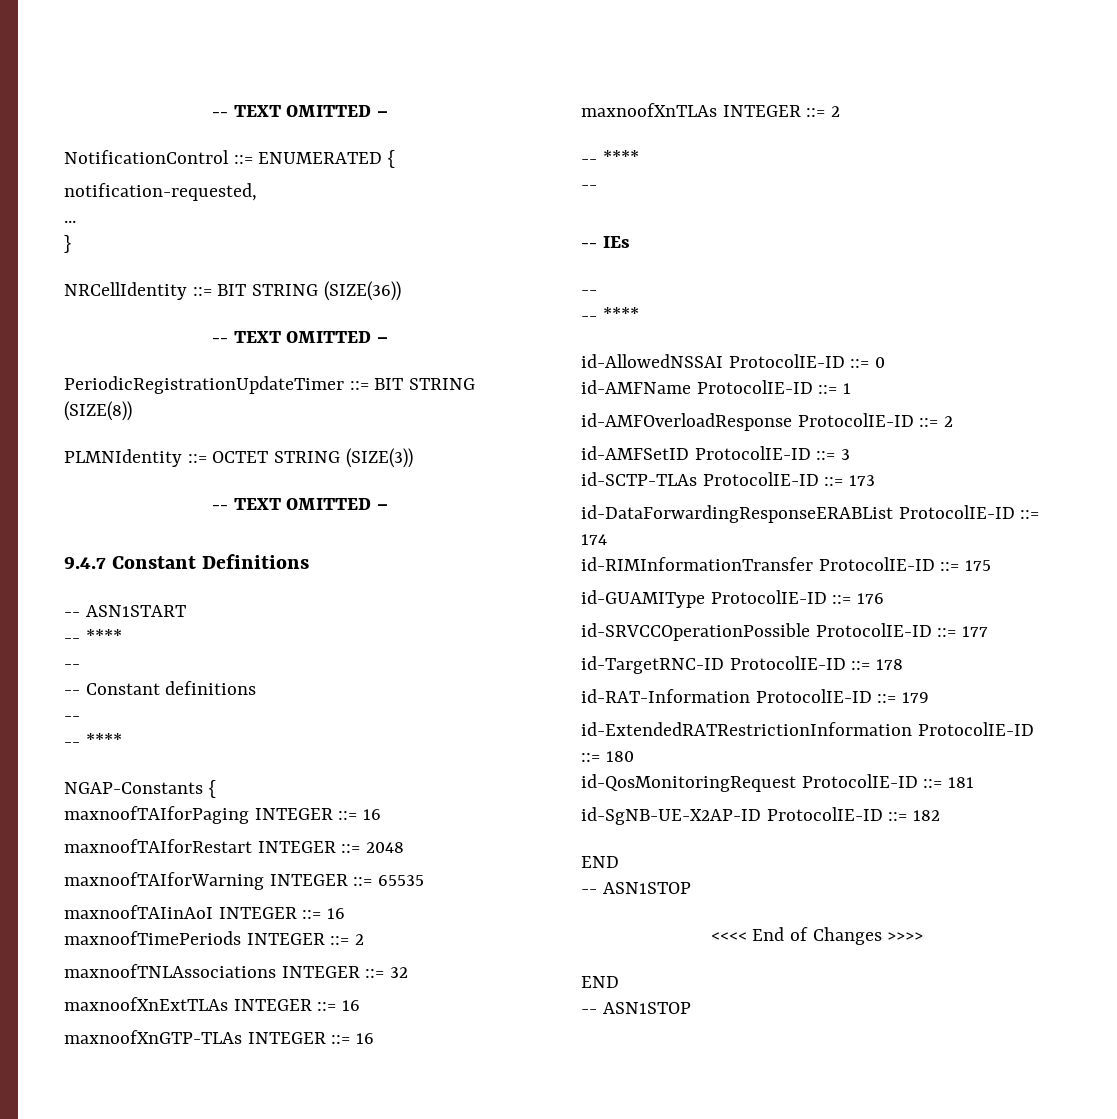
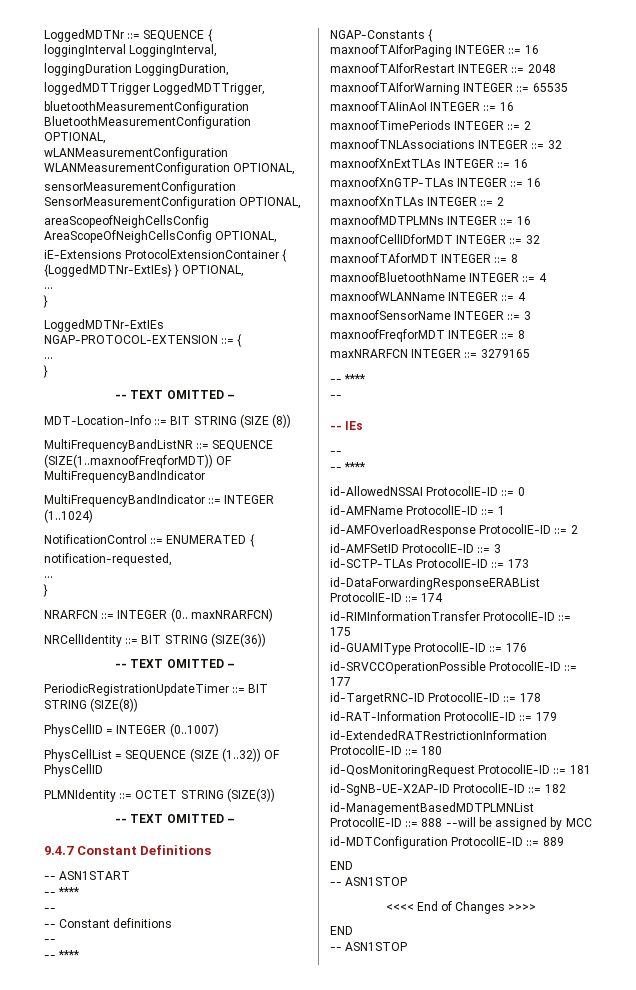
[211,105,389,117] -- TEXT OMITTED – -> [44,29,213,42] [44,44,218,57] [44,63,230,76] [44,82,266,95] [44,101,249,114] [44,116,251,129] [44,132,106,144] [44,147,228,160] [44,162,296,175] [44,181,236,194] [44,196,302,209] [44,215,209,228] [44,230,278,243] [44,249,288,262] [44,264,245,277] [44,287,53,289] [43,295,48,308] [44,319,164,332] [44,334,243,347] [44,357,53,359] [43,365,48,378] [115,390,235,399] [44,414,292,428] [44,439,274,452] [44,454,233,468] [44,470,205,483] [44,494,275,507] [44,509,93,523] LoggedMDTNr ::= SEQUENCE { // loggingInterval LoggingInterval, // loggingDuration LoggingDuration, // loggedMDTTrigger LoggedMDTTrigger, // bluetoothMeasurementConfiguration BluetoothMeasurementConfiguration OPTIONAL, // wLANMeasurementConfiguration WLANMeasurementConfiguration OPTIONAL, // sensorMeasurementConfiguration SensorMeasurementConfiguration OPTIONAL, // areaScopeofNeighCellsConfig AreaScopeOfNeighCellsConfig OPTIONAL, // iE-Extensions ProtocolExtensionContainer { {LoggedMDTNr-ExtIEs} } OPTIONAL, // ... // } // LoggedMDTNr-ExtIEs NGAP-PROTOCOL-EXTENSION ::= { // ... // } // -- TEXT OMITTED – // MDT-Location-Info ::= BIT STRING (SIZE (8)) // MultiFrequencyBandListNR ::= SEQUENCE (SIZE(1..maxnoofFreqforMDT)) OF MultiFrequencyBandIndicator // MultiFrequencyBandIndicator ::= INTEGER (1..1024)
(71, 244) none -> [44,608,273,622] // NRARFCN ::= INTEGER (0.. maxNRARFCN)
(132, 411) none -> [44,723,219,737] [44,748,281,762] [44,764,103,777] // PhysCellID = INTEGER (0..1007) // PhysCellList = SEQUENCE (SIZE (1..32)) OF PhysCellID
(841, 111) none -> [330,215,531,225] [330,234,540,244] [330,253,518,263] [330,272,547,282] [330,291,526,301] [330,310,531,320] [330,329,525,342] [330,349,530,358] // maxnoofMDTPLMNs INTEGER ::= 16 // maxnoofCellIDforMDT INTEGER ::= 32 // maxnoofTAforMDT INTEGER ::= 8 // maxnoofBluetoothName INTEGER ::= 4 // maxnoofWLANName INTEGER ::= 4 // maxnoofSensorName INTEGER ::= 3 // maxnoofFreqforMDT INTEGER ::= 8 // maxNRARFCN INTEGER ::= 3279165
(941, 815) none -> [330,802,534,815] [330,817,592,830] [330,836,564,849] // id-ManagementBasedMDTPLMNList ProtocolIE-ID ::= 888 --will be assigned by MCC // id-MDTConfiguration ProtocolIE-ID ::= 889

